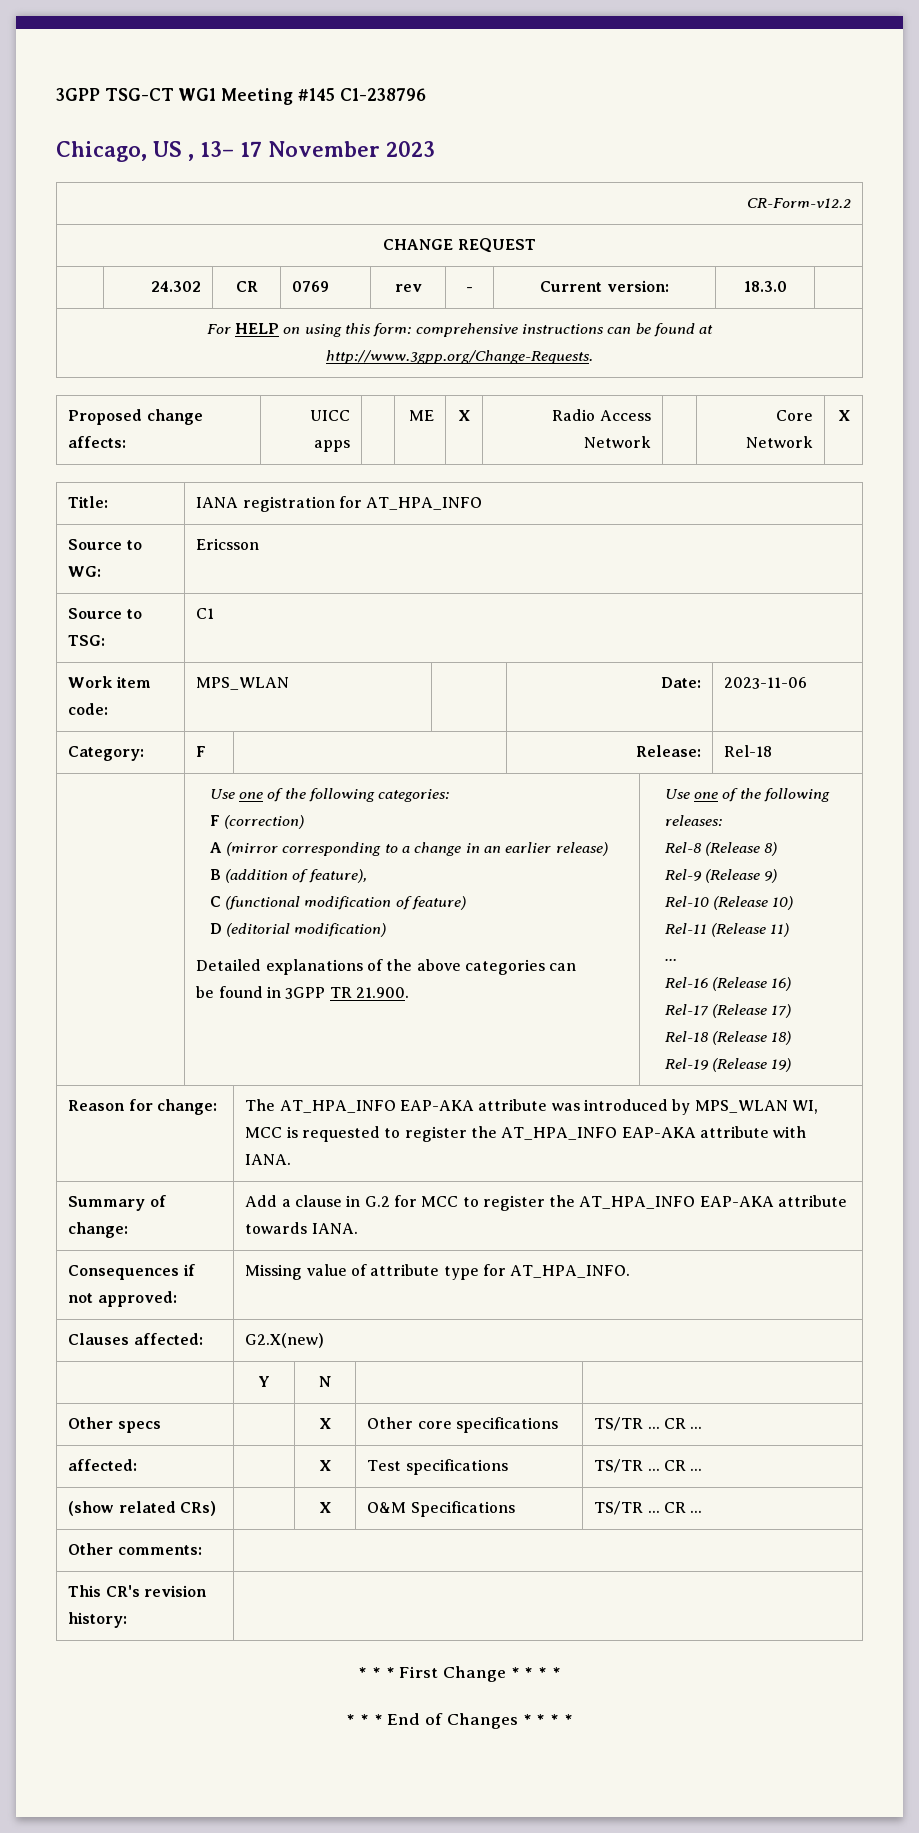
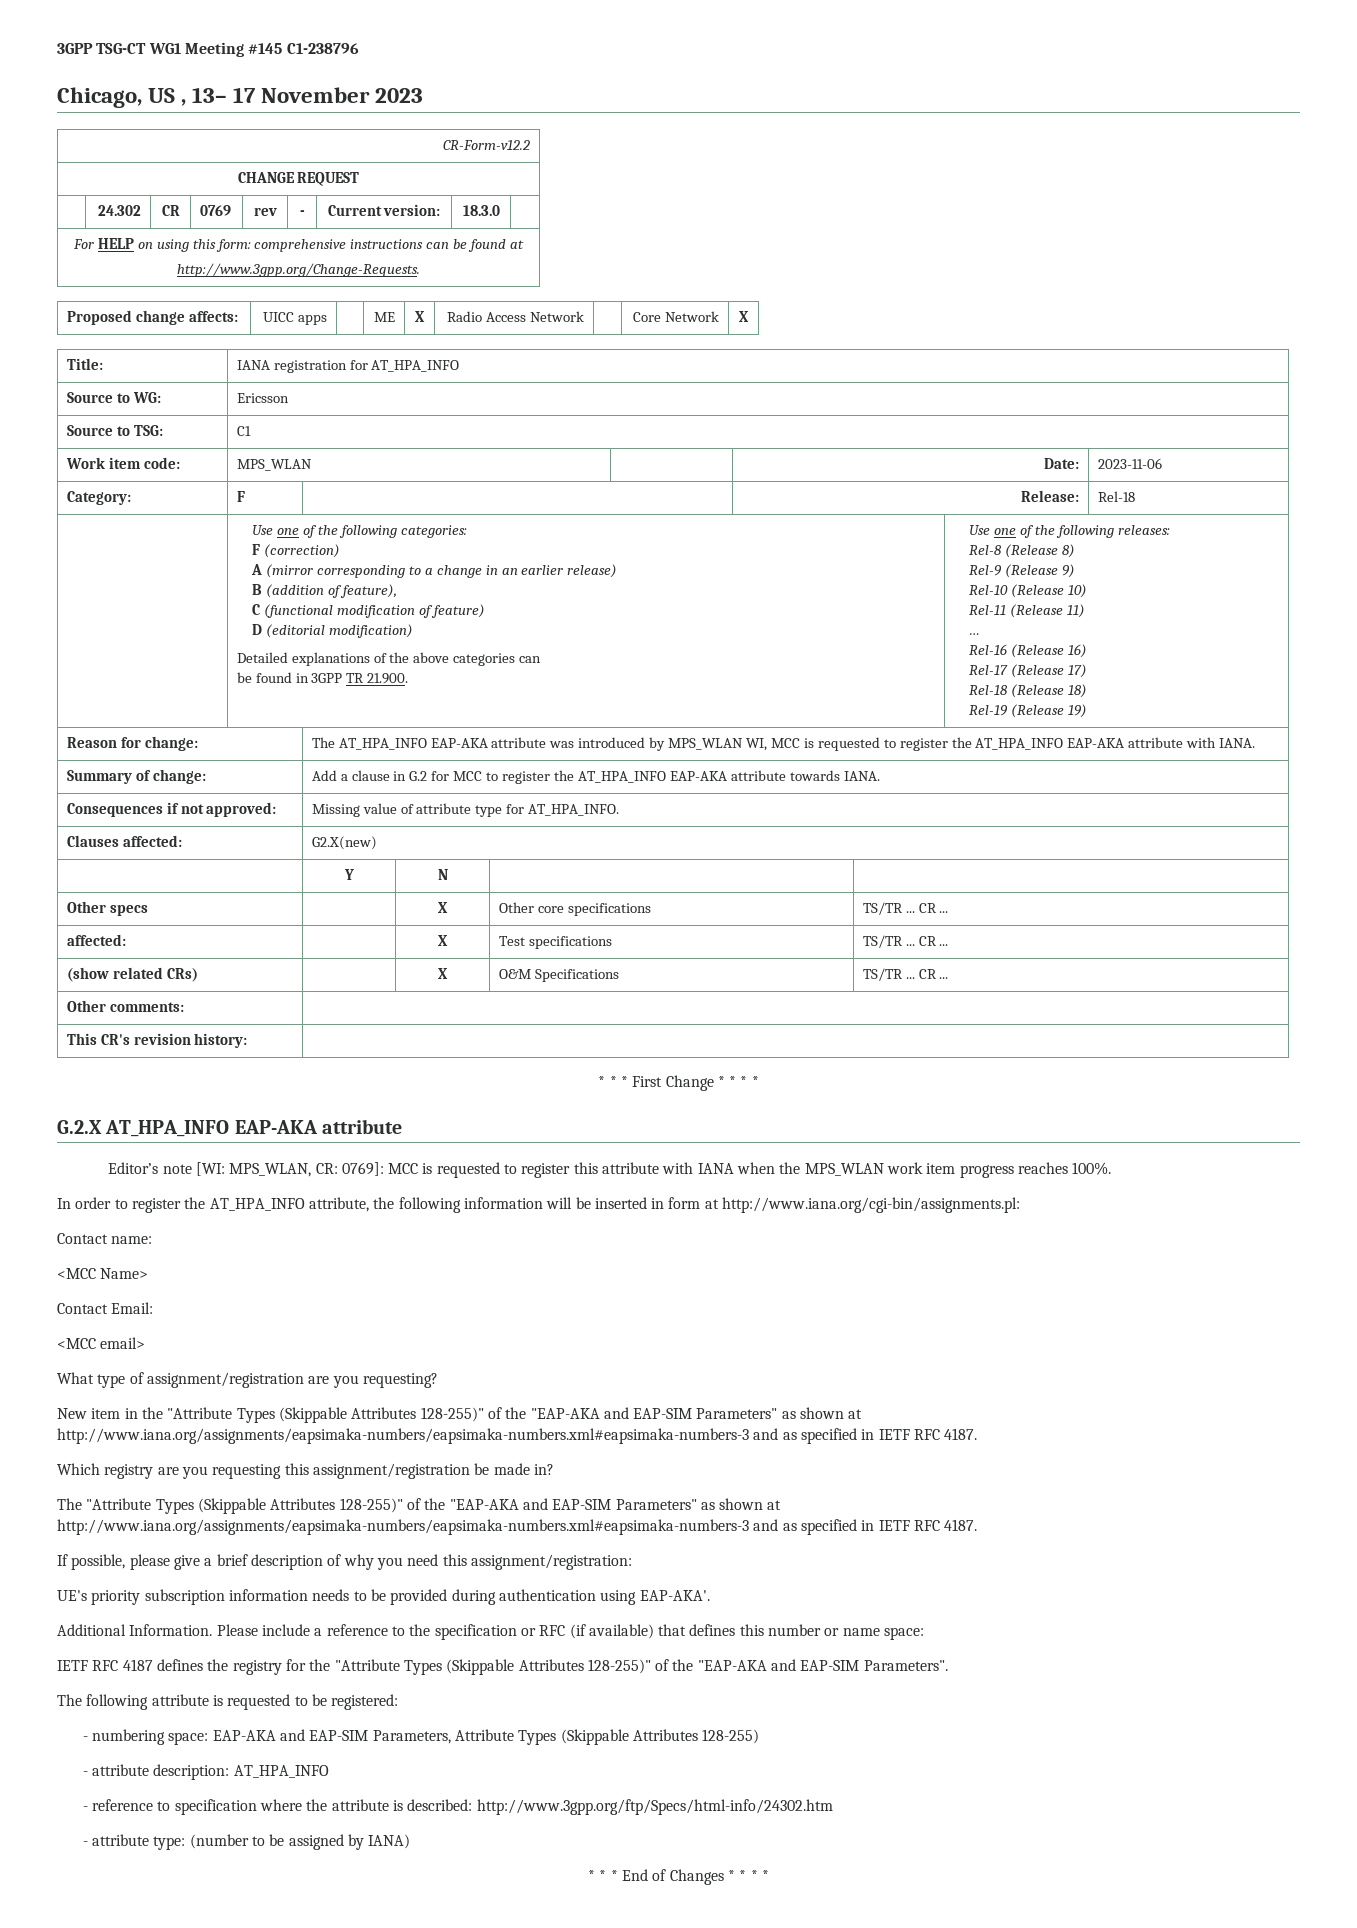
(561, 1672) none -> [57,1119,403,1137] [108,1162,1112,1178] [57,1197,1021,1213] [57,1233,153,1244] [57,1268,149,1279] [57,1302,154,1314] [57,1337,146,1349] [57,1372,438,1388] [57,1407,863,1423] [57,1428,978,1444] [57,1463,554,1479] [57,1498,782,1514] [57,1519,978,1535] [57,1554,632,1570] [57,1589,710,1605] [57,1624,925,1640] [57,1659,948,1675] [57,1694,399,1710] [82,1729,760,1745] [82,1764,329,1780] [82,1799,833,1815] [82,1834,411,1850] // G.2.X AT_HPA_INFO EAP-AKA attribute // Editor’s note [WI: MPS_WLAN, CR: 0769]: MCC is requested to register this attribute with IANA when the MPS_WLAN work item progress reaches 100%. // In order to register the AT_HPA_INFO attribute, the following information will be inserted in form at http://www.iana.org/cgi-bin/assignments.pl: // Contact name: // <MCC Name> // Contact Email: // <MCC email> // What type of assignment/registration are you requesting? // New item in the "Attribute Types (Skippable Attributes 128-255)" of the "EAP-AKA and EAP-SIM Parameters" as shown at http://www.iana.org/assignments/eapsimaka-numbers/eapsimaka-numbers.xml#eapsimaka-numbers-3 and as specified in IETF RFC 4187. // Which registry are you requesting this assignment/registration be made in? // The "Attribute Types (Skippable Attributes 128-255)" of the "EAP-AKA and EAP-SIM Parameters" as shown at http://www.iana.org/assignments/eapsimaka-numbers/eapsimaka-numbers.xml#eapsimaka-numbers-3 and as specified in IETF RFC 4187. // If possible, please give a brief description of why you need this assignment/registration: // UE's priority subscription information needs to be provided during authentication using EAP-AKA'. // Additional Information. Please include a reference to the specification or RFC (if available) that defines this number or name space: // IETF RFC 4187 defines the registry for the "Attribute Types (Skippable Attributes 128-255)" of the "EAP-AKA and EAP-SIM Parameters". // The following attribute is requested to be registered: // - numbering space: EAP-AKA and EAP-SIM Parameters, Attribute Types (Skippable Attributes 128-255) // - attribute description: AT_HPA_INFO // - reference to specification where the attribute is described: http://www.3gpp.org/ftp/Specs/html-info/24302.htm // - attribute type: (number to be assigned by IANA)

